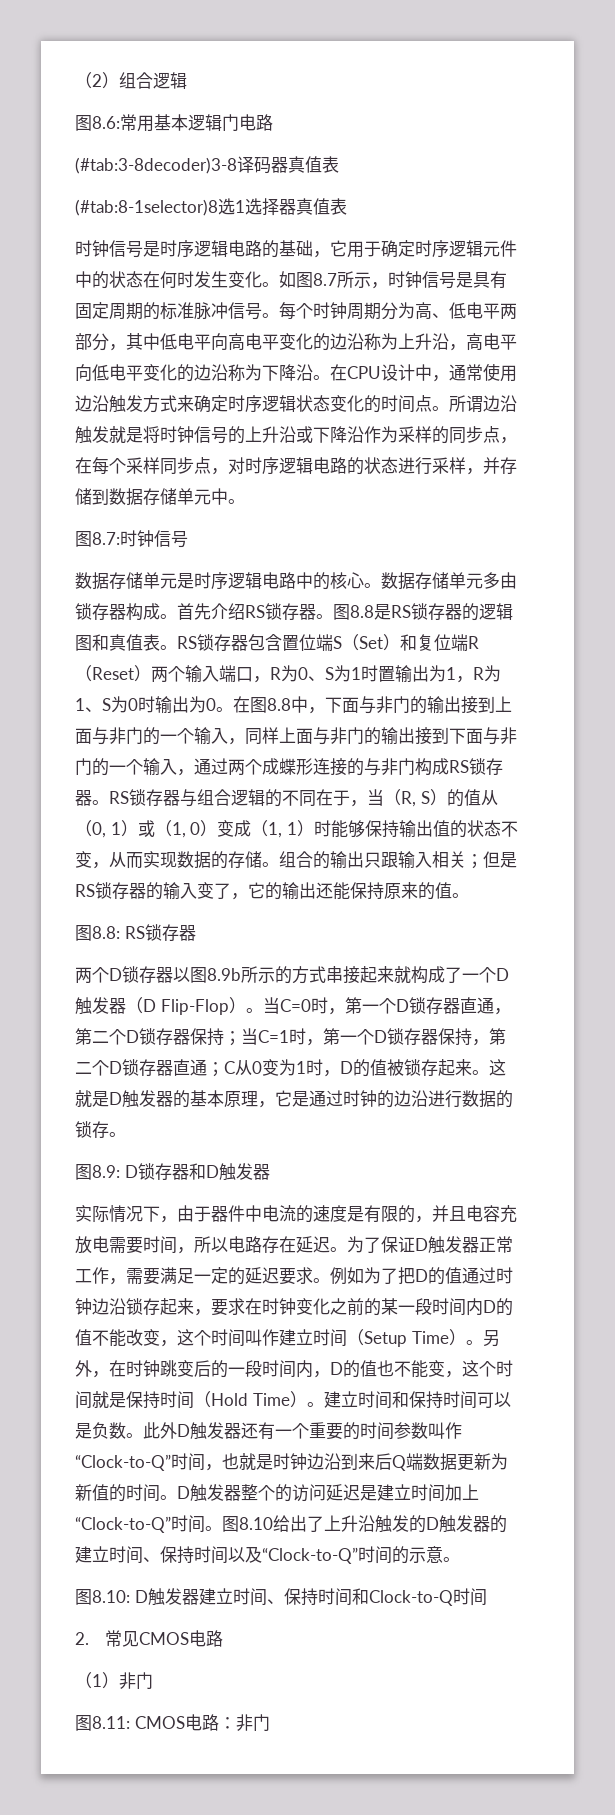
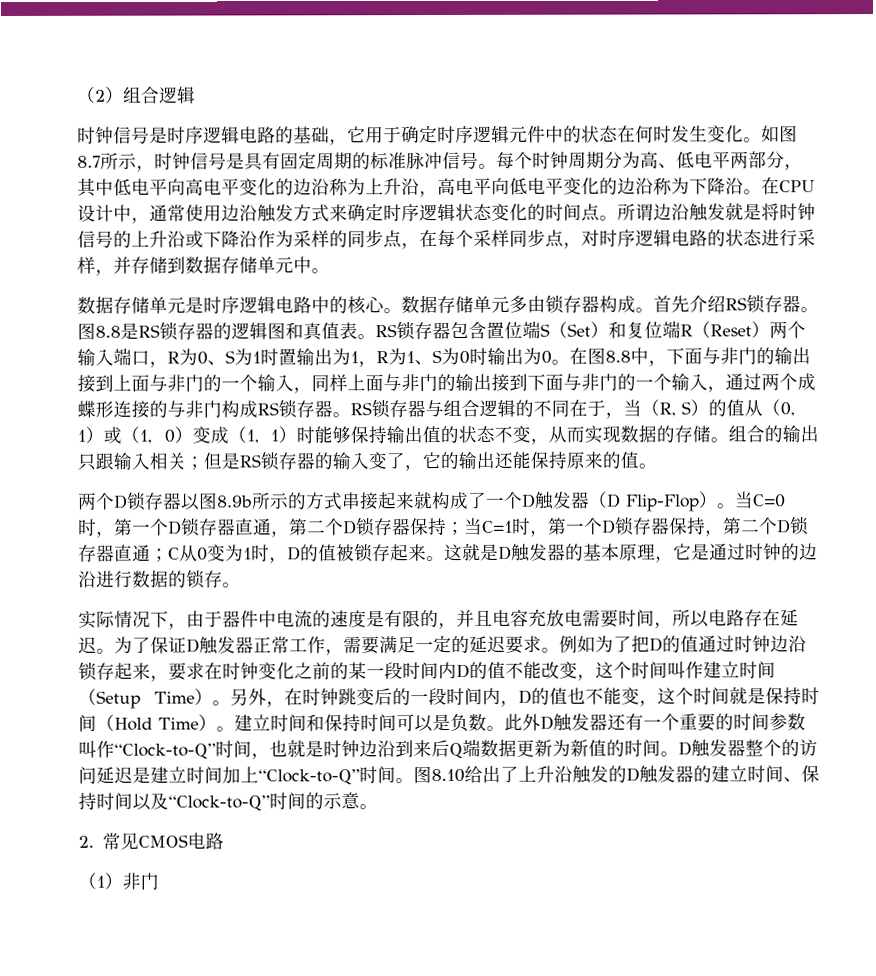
[75,114,273,132] [75,156,339,174] [75,198,347,216] // 图8.6:常用基本逻辑门电路 // (#tab:3-8decoder)3-8译码器真值表 // (#tab:8-1selector)8选1选择器真值表 -> (196, 95) none
[75,530,188,548] // 图8.7:时钟信号 -> (330, 271) none
[75,924,196,941] // 图8.8: RS锁存器 -> (657, 466) none
[75,1163,270,1181] // 图8.9: D锁存器和D触发器 -> (241, 585) none
[75,1588,487,1606] // 图8.10: D触发器建立时间、保持时间和Clock-to-Q时间 -> (378, 807) none
[75,1714,270,1731] // 图8.11: CMOS电路：非门 -> (159, 881) none

